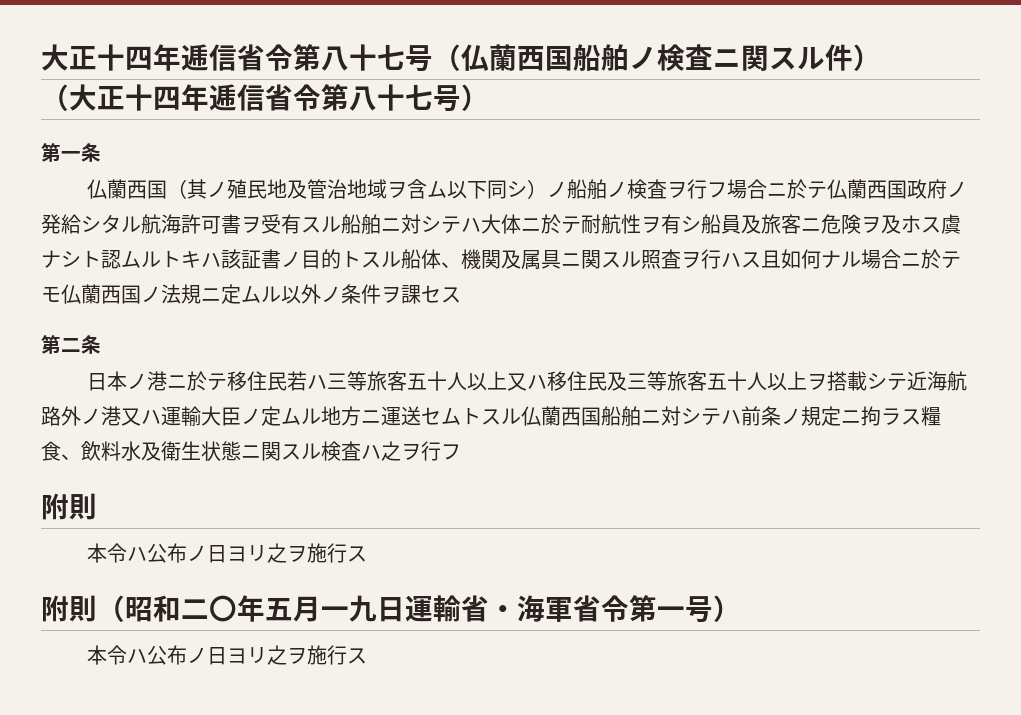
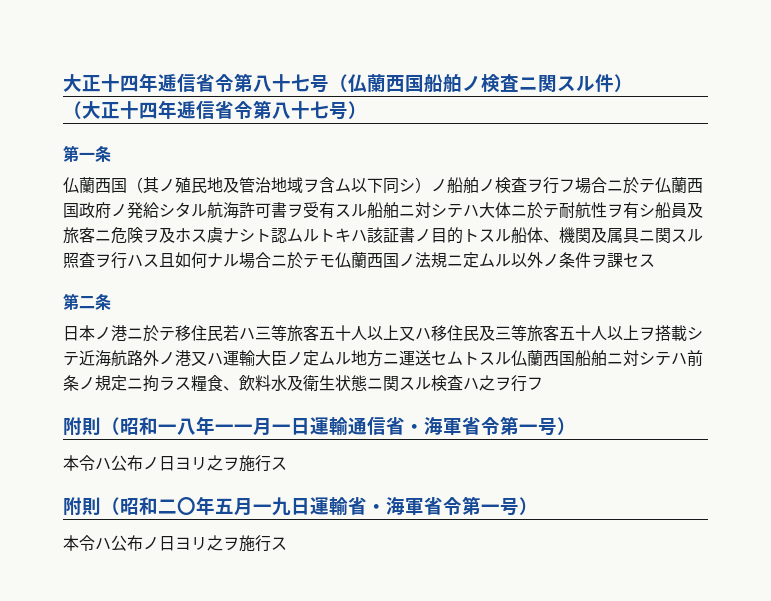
(97, 506) none -> [101,416,576,436] （昭和一八年一一月一日運輸通信省・海軍省令第一号）

